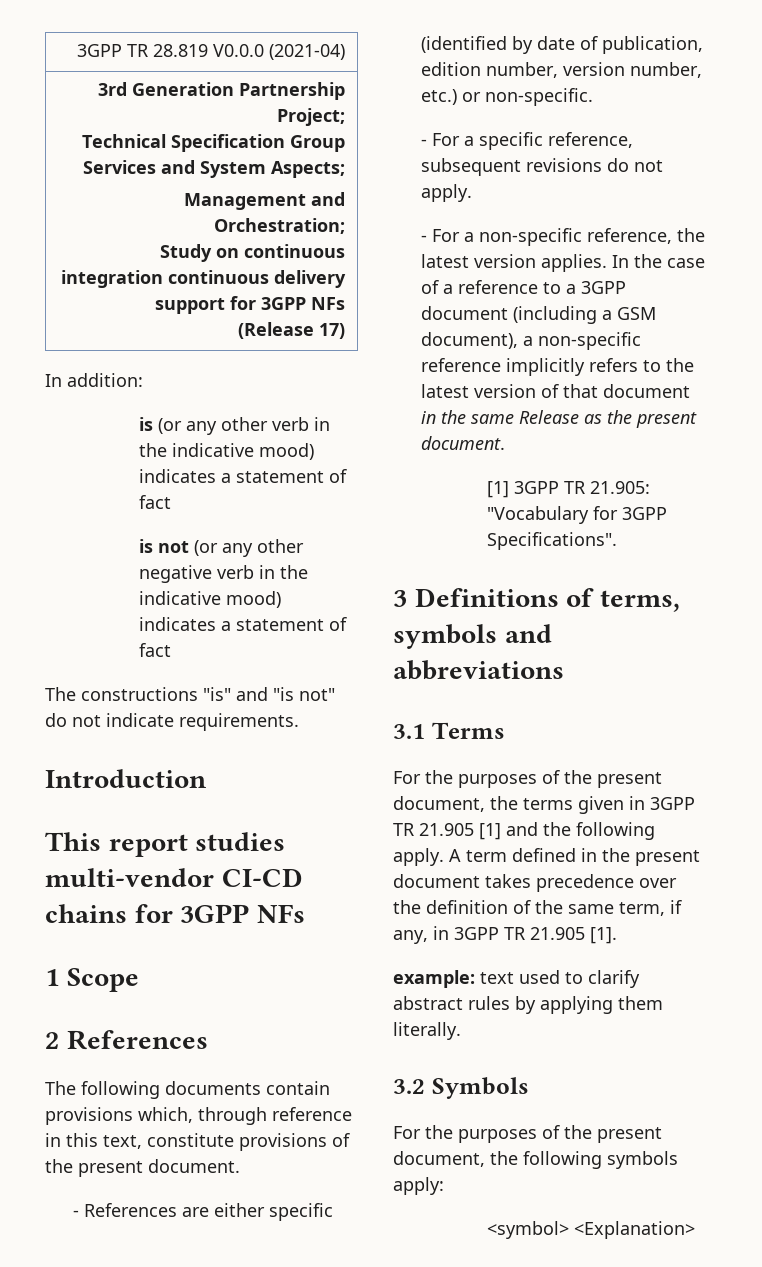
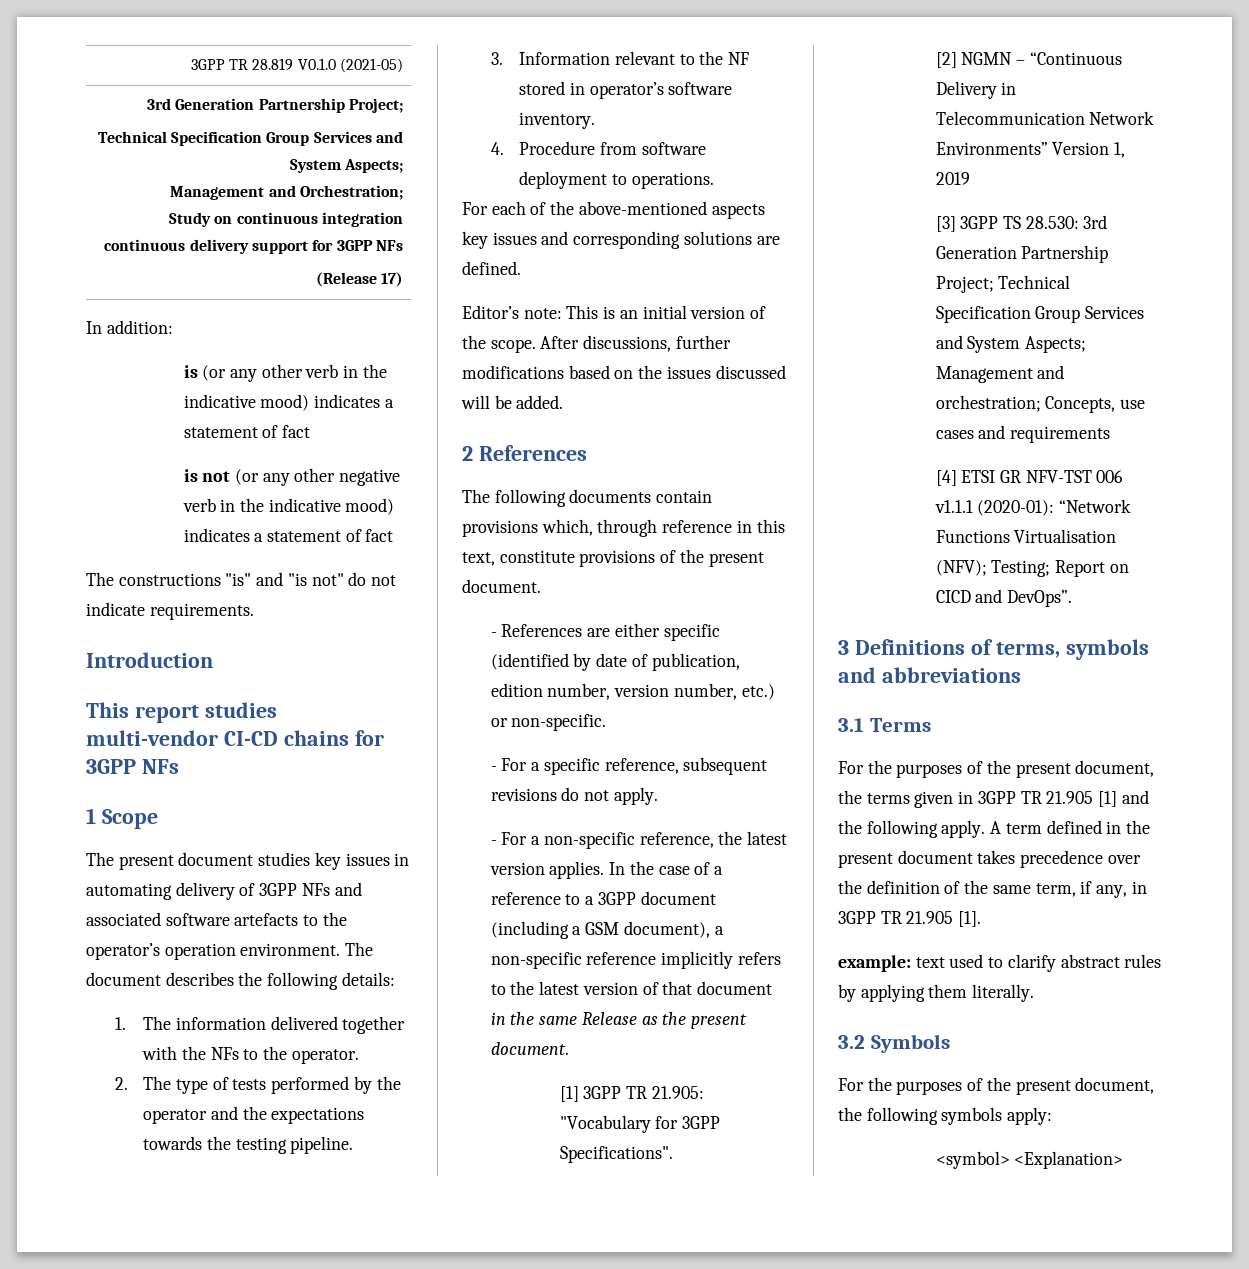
[213,44,346,60] V0.0.0 (2021-04) -> [297,58,403,73] V0.1.0 (2021-05)
(139, 980) none -> [86,852,410,870] [86,882,362,900] [86,912,347,926] [86,942,374,960] [86,972,395,990] [114,1016,406,1034] [142,1046,359,1064] [114,1076,401,1094] [143,1106,365,1124] [143,1136,354,1154] [490,51,750,65] [519,81,733,99] [519,112,596,129] [490,141,706,155] [519,171,714,189] [462,201,765,219] [462,231,780,249] [462,261,521,275] [462,305,767,319] [462,335,731,353] [462,365,786,379] [461,395,564,409] // The present document studies key issues in automating delivery of 3GPP NFs and associated software artefacts to the operator’s operation environment. The document describes the following details: // 1. The information delivered together with the NFs to the operator. // 2. The type of tests performed by the operator and the expectations towards the testing pipeline. // 3. Information relevant to the NF stored in operator’s software inventory. // 4. Procedure from software deployment to operations. // For each of the above-mentioned aspects key issues and corresponding solutions are defined. // Editor’s note: This is an initial version of the scope. After discussions, further modifications based on the issues discussed will be added.
(617, 541) none -> [935,52,1122,68] [935,81,1017,99] [935,111,1155,125] [935,142,1125,158] [935,172,970,185] [935,215,1108,232] [935,245,1109,263] [935,275,1071,293] [935,306,1144,323] [935,335,1086,353] [935,365,1065,383] [935,395,1145,413] [935,425,1110,443] [935,470,1124,486] [934,499,1131,516] [935,529,1117,543] [935,560,1129,577] [935,589,1072,607] // [2] NGMN – “Continuous Delivery in Telecommunication Network Environments” Version 1, 2019 // [3] 3GPP TS 28.530: 3rd Generation Partnership Project; Technical Specification Group Services and System Aspects; Management and orchestration; Concepts, use cases and requirements // [4] ETSI GR NFV-TST 006 v1.1.1 (2020-01): “Network Functions Virtualisation (NFV); Testing; Report on CICD and DevOps”.

